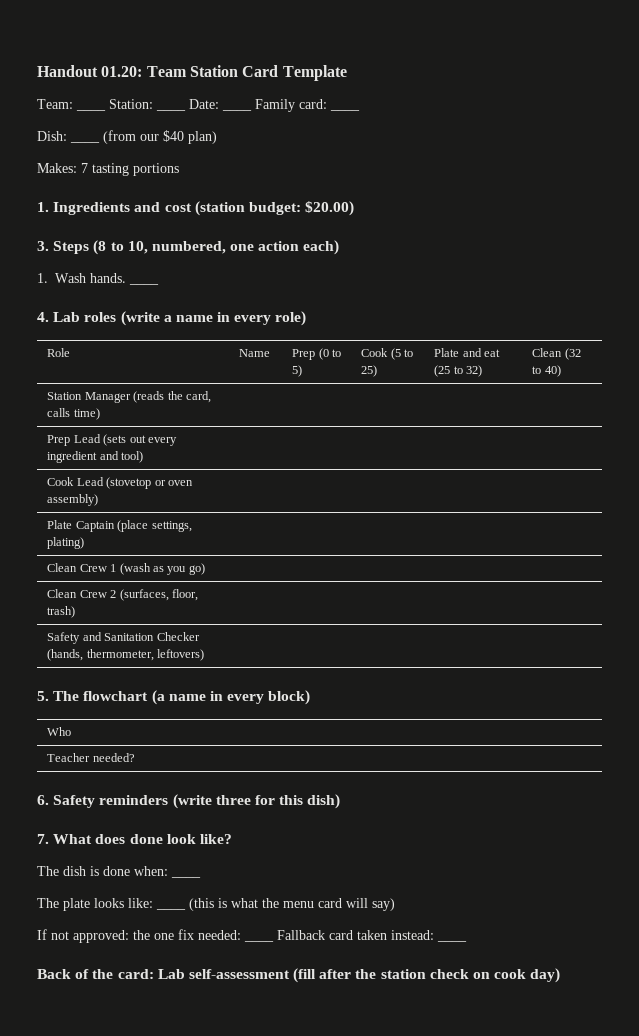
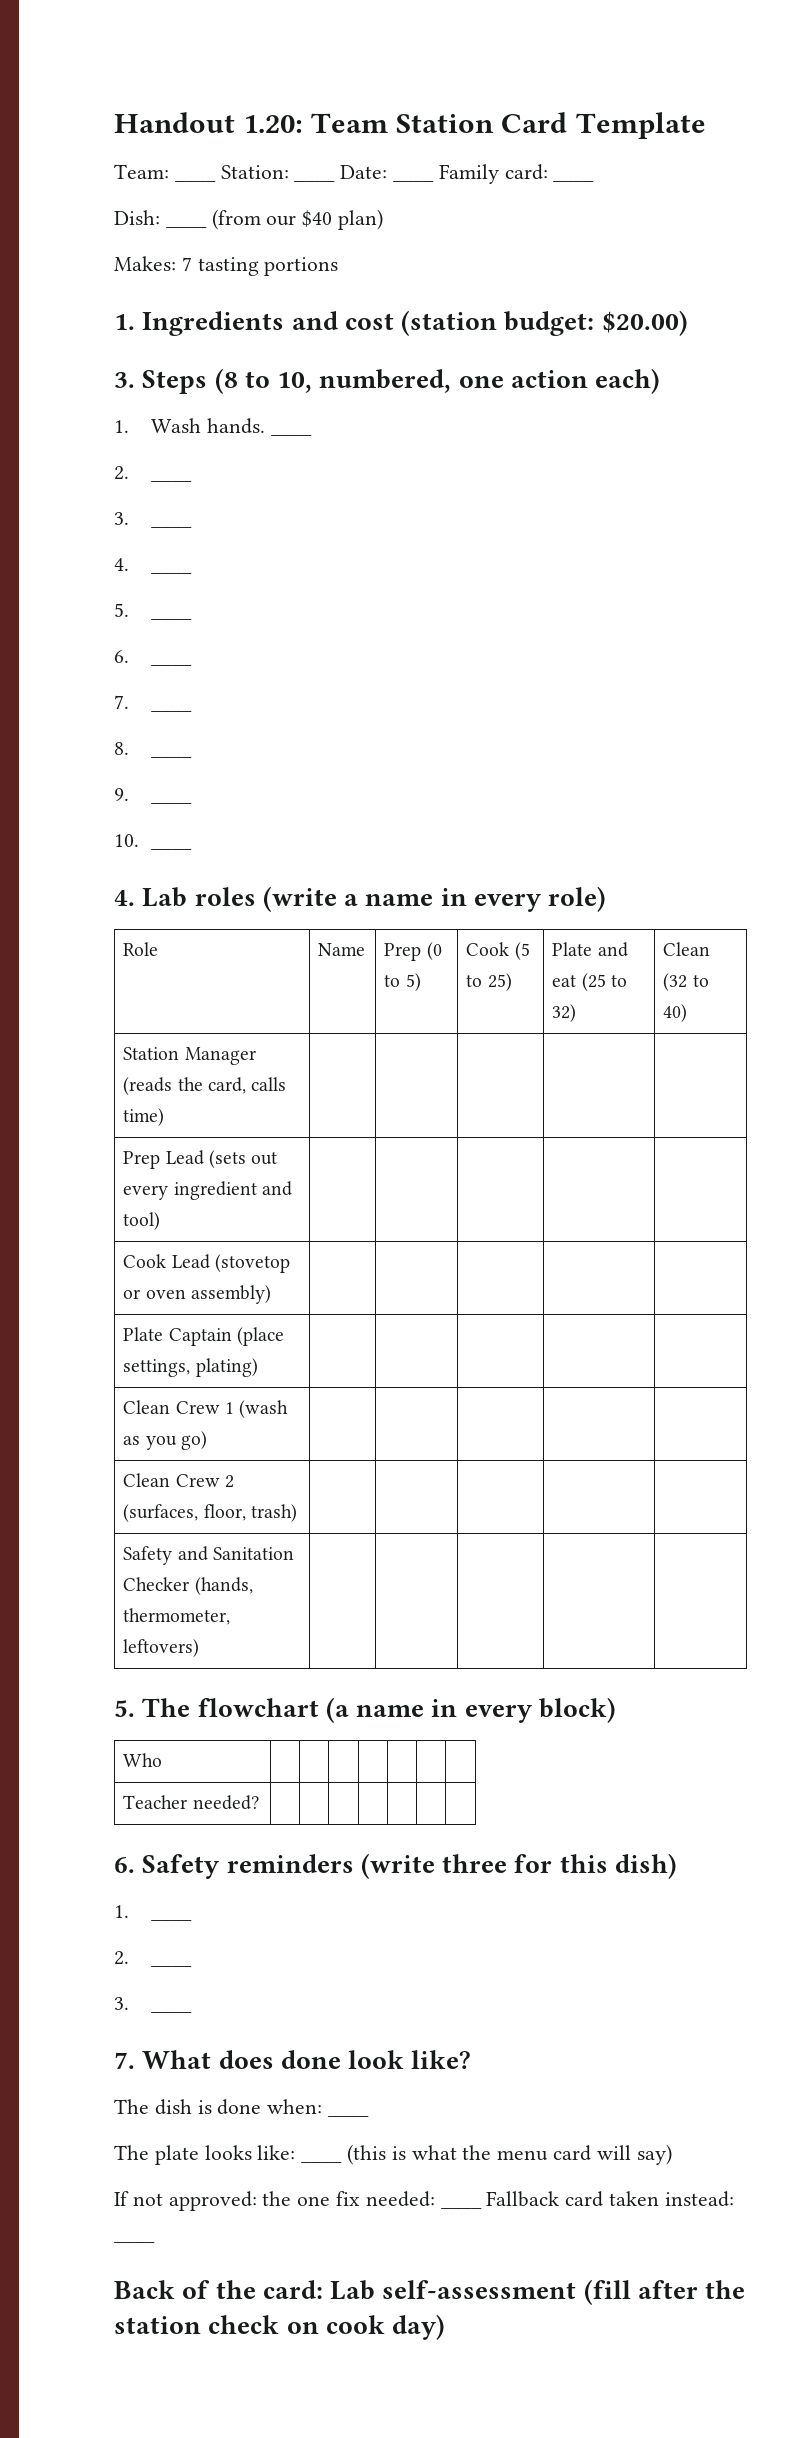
[101,66,143,77] 01.20: -> [243,115,304,133] 1.20:
(159, 284) none -> [114,466,193,482] [114,512,129,525] [151,525,193,528] [114,558,129,571] [151,571,193,574] [114,603,129,617] [151,617,193,620] [114,650,129,663] [151,663,193,666] [114,695,129,709] [151,709,193,712] [114,742,129,755] [151,755,193,758] [114,788,129,801] [151,801,193,804] [114,834,139,847] [151,847,193,850] // 2. ____ // 3. ____ // 4. ____ // 5. ____ // 6. ____ // 7. ____ // 8. ____ // 9. ____ // 10. ____
(341, 801) none -> [114,1905,129,1918] [151,1918,193,1921] [114,1951,193,1967] [114,1997,129,2010] [151,2010,193,2013] // 1. ____ // 2. ____ // 3. ____

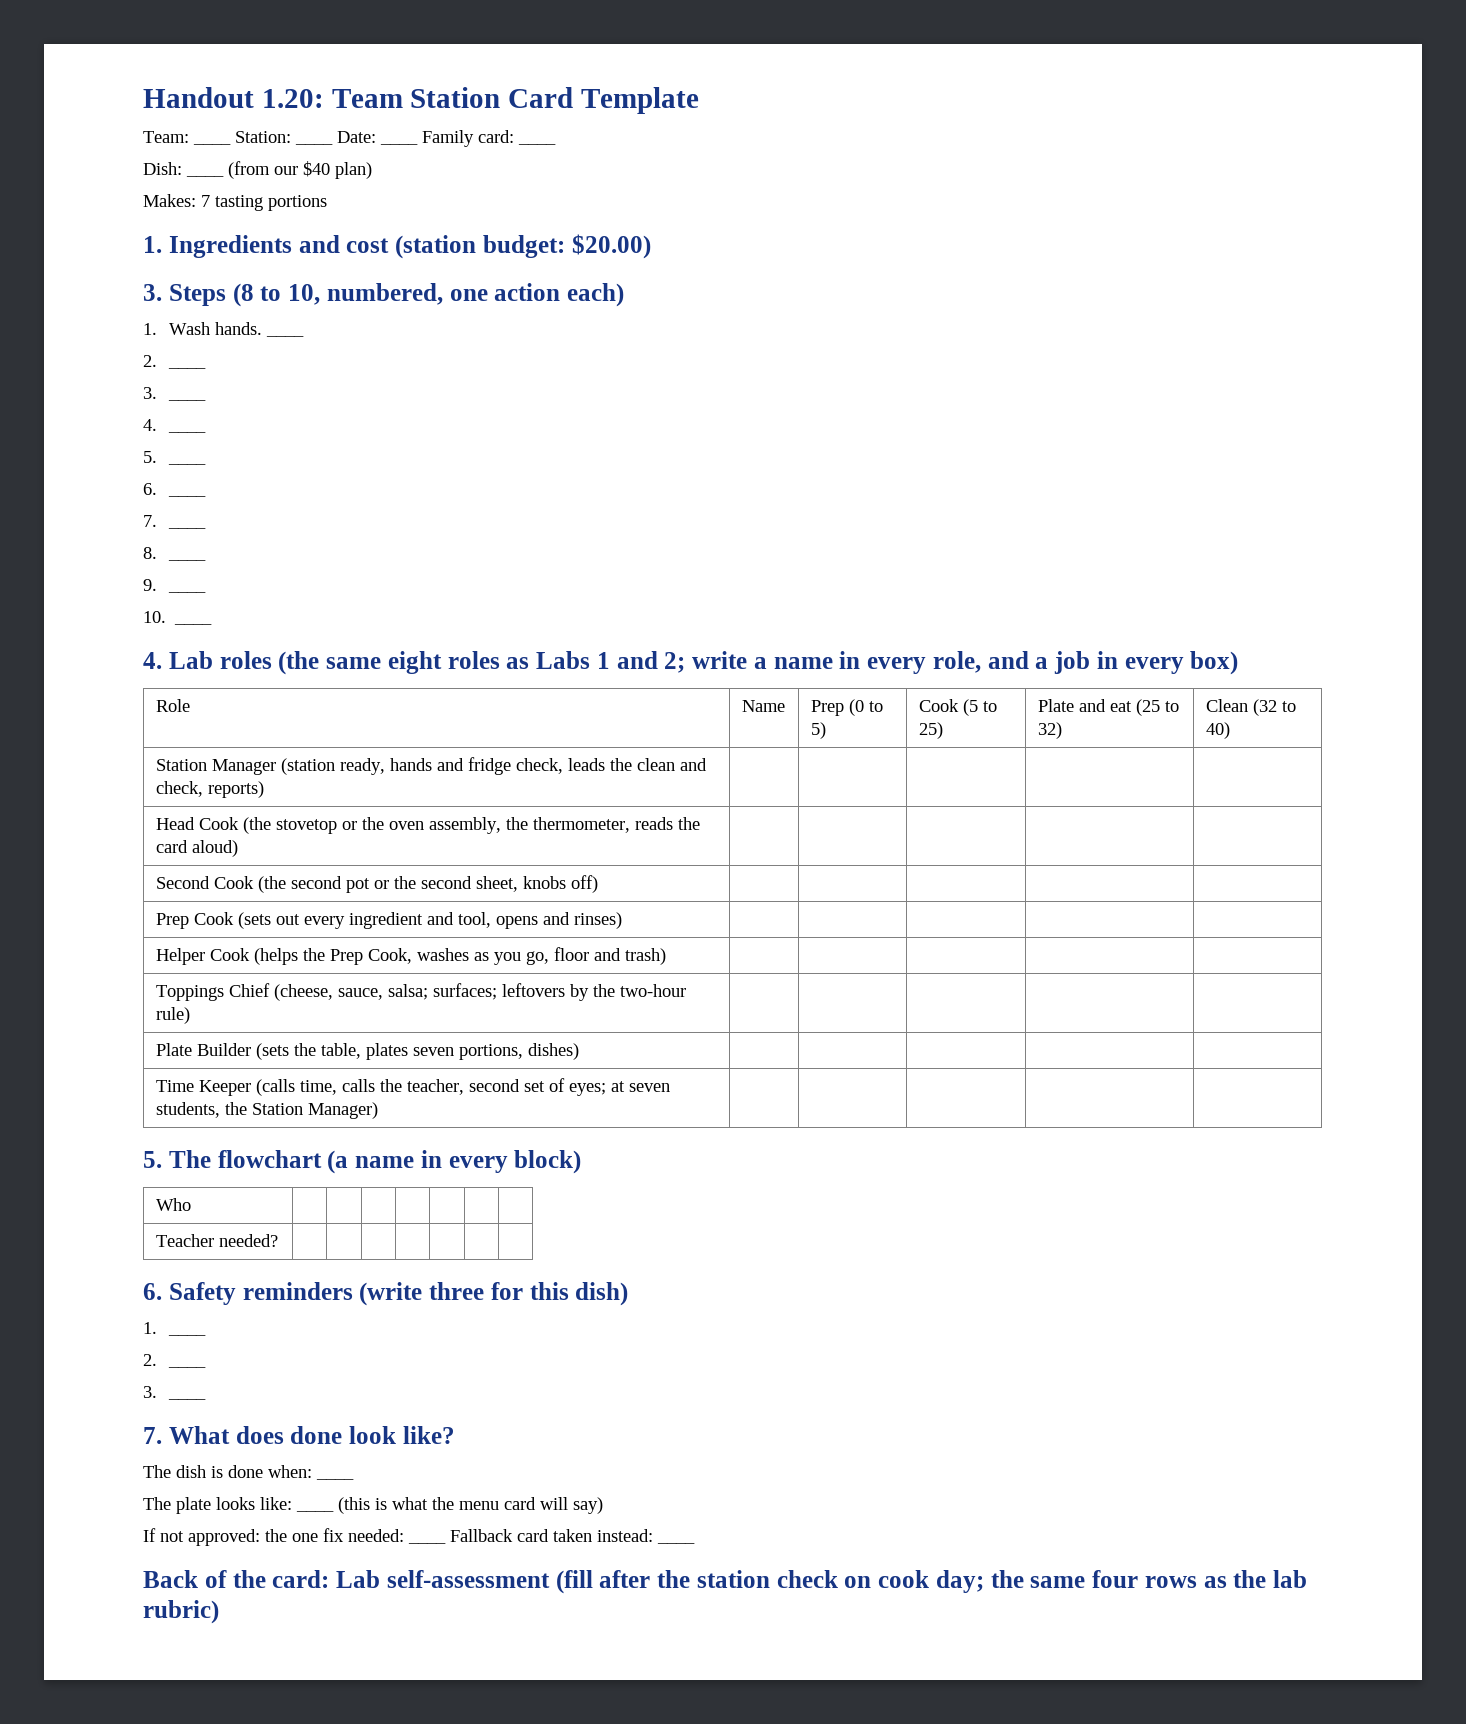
[262,886,607,912] (write a name in every role) -> [278,651,1239,675] (the same eight roles as Labs 1 and 2; write a name in every role, and a job in every box)
[123,1077,287,1095] [123,1108,165,1126] [123,1150,204,1169] (reads the card, calls time) | | | | | // Prep Lead -> [280,757,707,775] [155,781,264,798] [155,817,700,834] [155,840,238,857] [155,875,598,893] [155,912,234,929] (station ready, hands and fridge check, leads the clean and check, reports) | | | | | // Head Cook (the stovetop or the oven assembly, the thermometer, reads the card aloud) | | | | | // Second Cook (the second pot or the second sheet, knobs off) | | | | | // Prep Cook
[123,1212,161,1230] [123,1254,290,1273] [123,1285,271,1304] [123,1327,284,1346] [123,1358,258,1377] [123,1400,289,1418] [123,1431,207,1450] [123,1473,234,1488] [123,1504,297,1522] [123,1546,294,1565] [123,1577,253,1595] [123,1608,231,1625] [123,1639,200,1657] tool) | | | | | // Cook Lead (stovetop or oven assembly) | | | | | // Plate Captain (place settings, plating) | | | | | // Clean Crew 1 (wash as you go) | | | | | // Clean Crew 2 (surfaces, floor, trash) | | | | | // Safety and Sanitation Checker (hands, thermometer, leftovers) -> [457,912,622,929] [155,947,666,965] [155,983,686,1001] [155,1007,190,1024] [155,1043,579,1060] [155,1078,670,1096] [155,1102,378,1119] tool, opens and rinses) | | | | | // Helper Cook (helps the Prep Cook, washes as you go, floor and trash) | | | | | // Toppings Chief (cheese, sauce, salsa; surfaces; leftovers by the two-hour rule) | | | | | // Plate Builder (sets the table, plates seven portions, dishes) | | | | | // Time Keeper (calls time, calls the teacher, second set of eyes; at seven students, the Station Manager)
[392,2314,446,2340] day) -> [935,1570,1307,1593] [143,1600,219,1624] day; the same four rows as the lab rubric)

